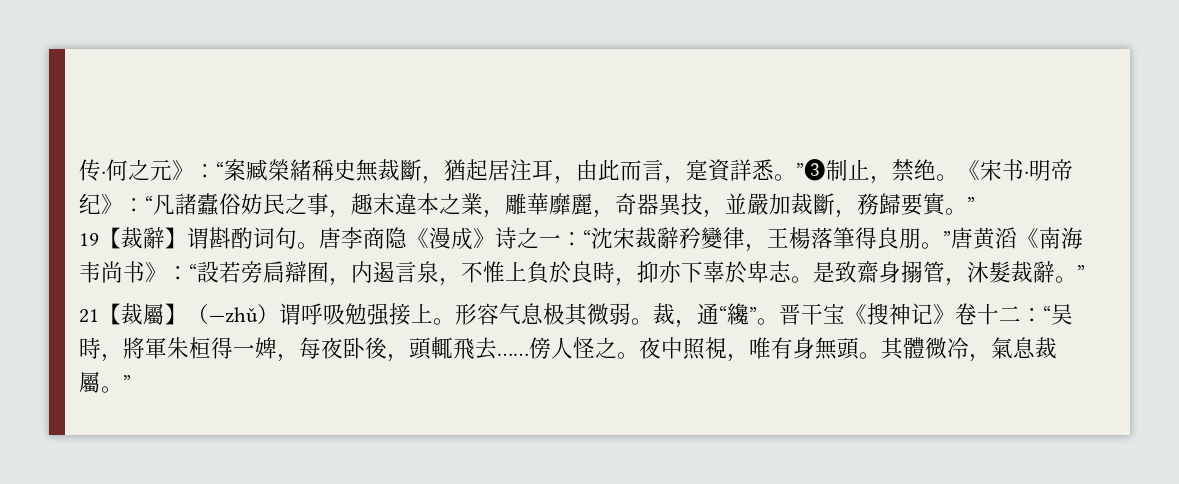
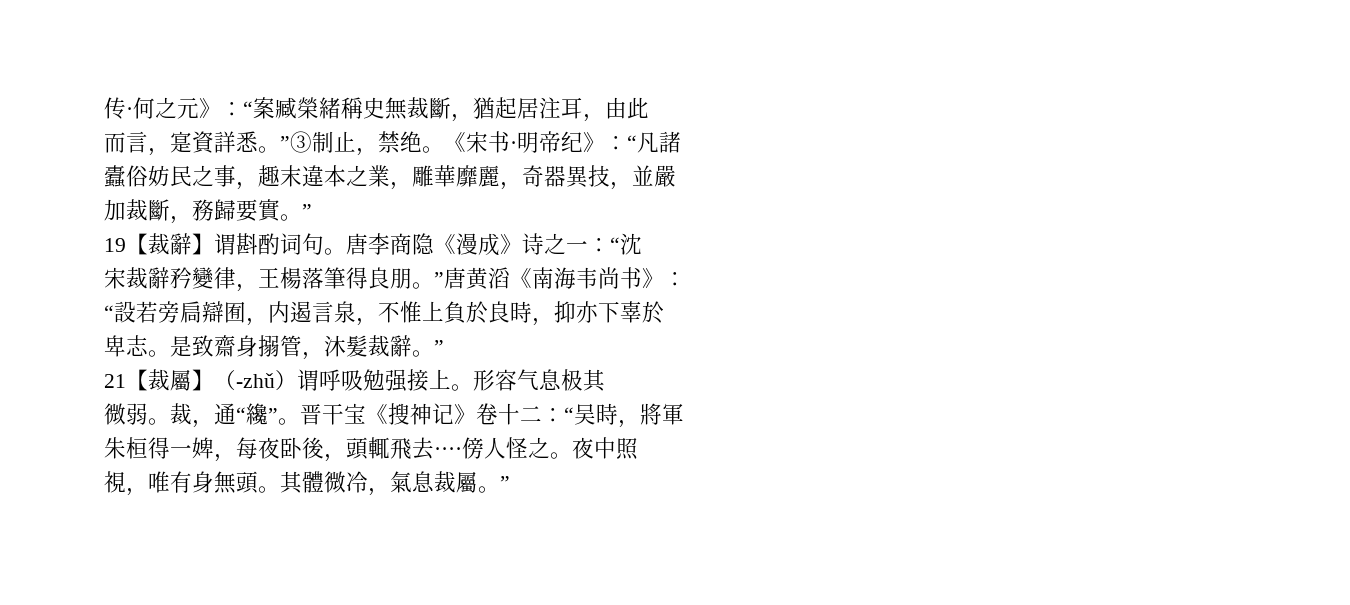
(620, 170) none -> (649, 108) //
[796,159,826,181] ”❸ -> [280,131,312,153] ”③
(197, 204) none -> (681, 142) //
(769, 204) none -> (676, 176) //
(613, 238) none -> (642, 244) //
(189, 273) none -> (686, 279) //
(747, 272) none -> (664, 312) //
[989,261,1011,283] 髮 -> [346,335,368,357] 髪
[209,307,258,323] —zhǔ -> [236,373,275,388] -zhǔ
(588, 314) none -> (606, 380) //
(167, 348) none -> (684, 414) //
[497,353,529,356] …… -> [434,447,462,456] ····
(705, 349) none -> (638, 449) //

